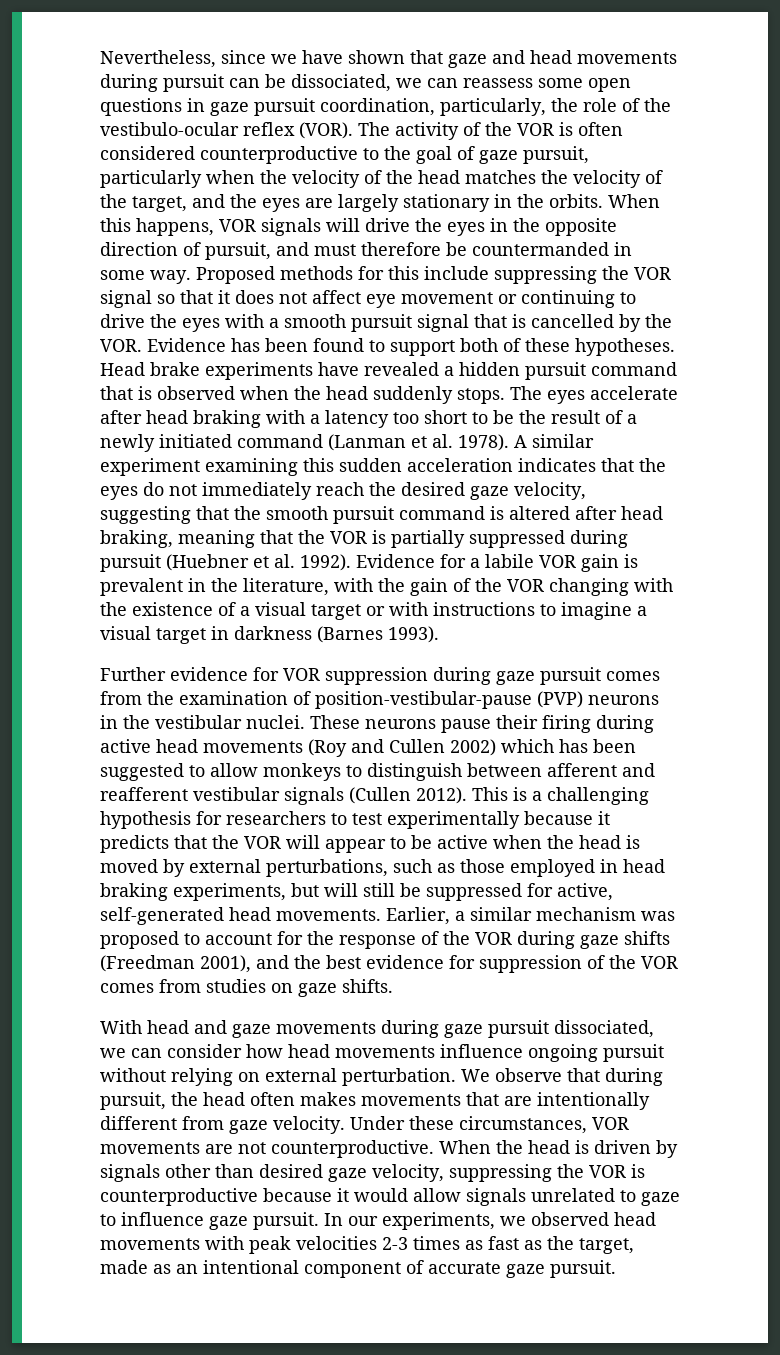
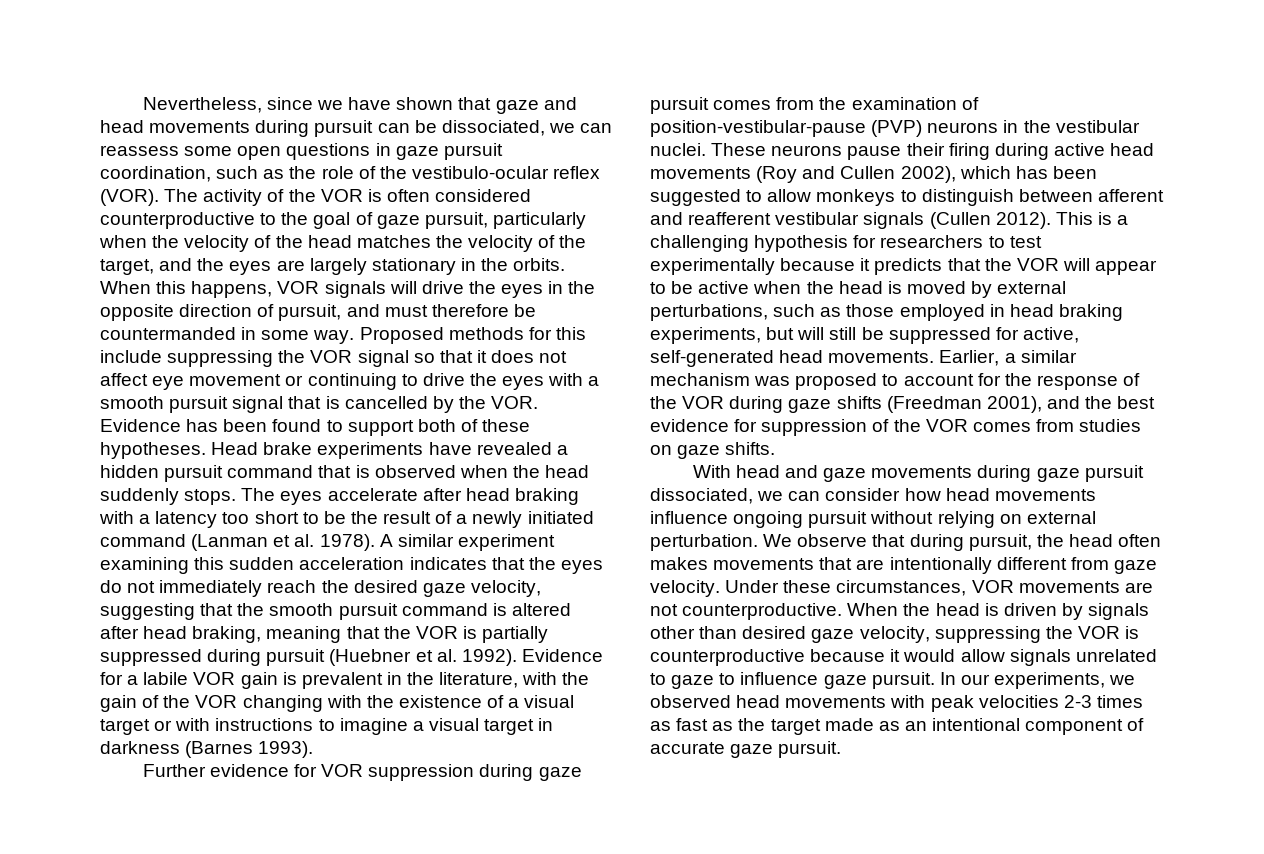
[440,98,546,116] particularly, -> [216,166,285,179] such as
[450,739,496,756] 2002) -> [900,166,956,183] 2002),
[579,1238,634,1254] target, -> [770,719,821,735] target

